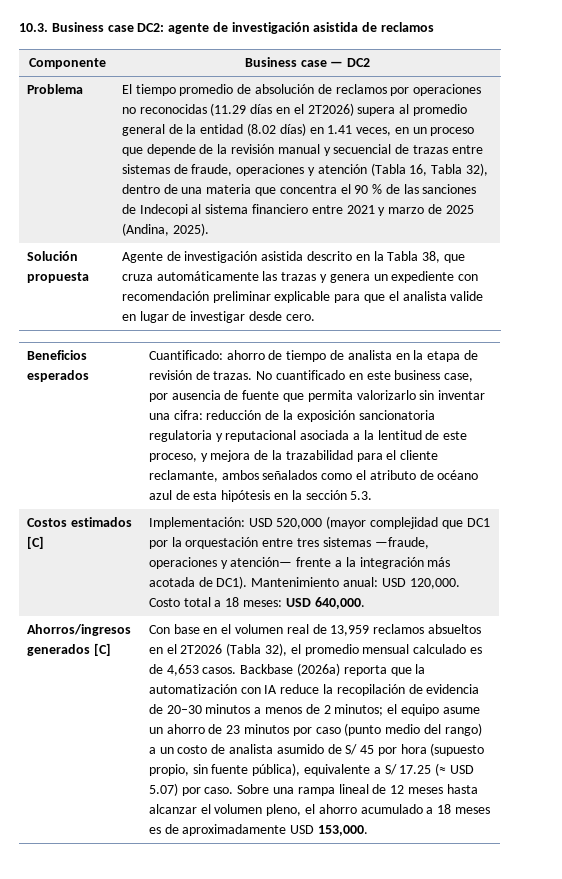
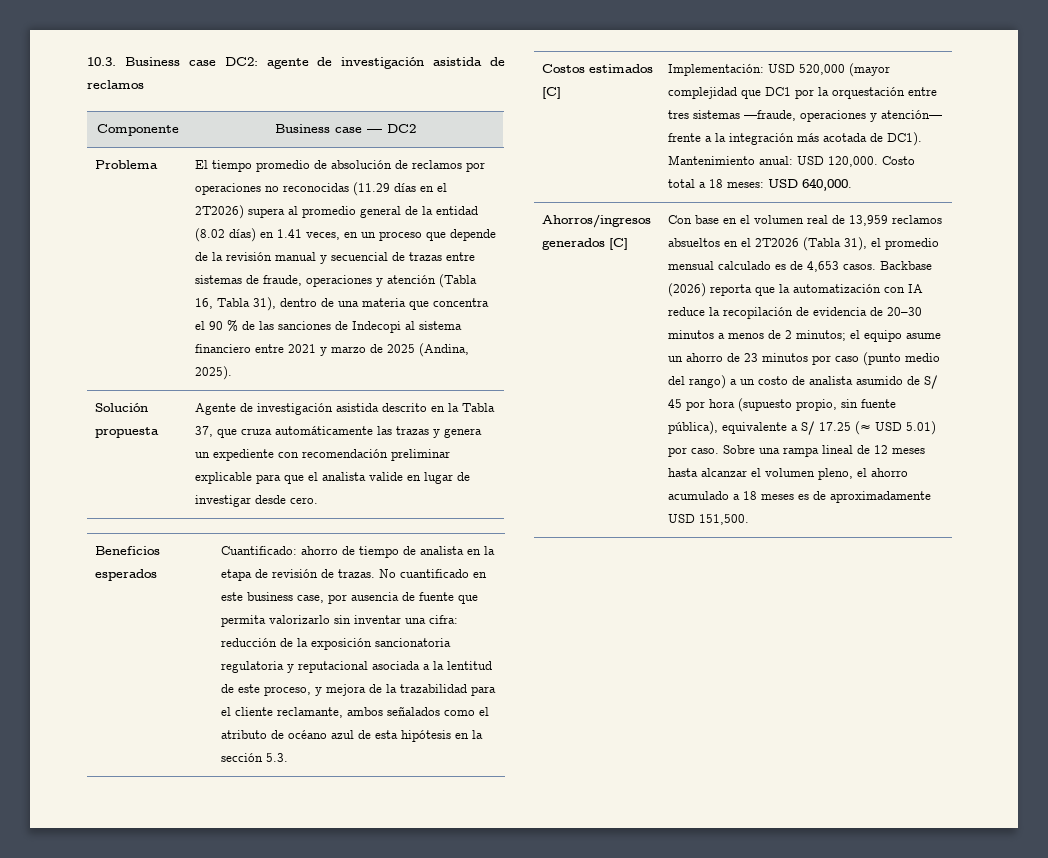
[465,163,488,176] 32), -> [252,297,276,311] 31),
[422,251,441,263] 38, -> [194,426,213,437] 37,
[264,643,287,656] 32), -> [843,237,867,251] 31),
[296,663,340,676] (2026a) -> [667,283,706,297] (2026)
[148,783,178,796] 5.07) -> [905,421,936,435] 5.01)
[317,825,368,836] 153,000. -> [698,514,749,525] 151,500.

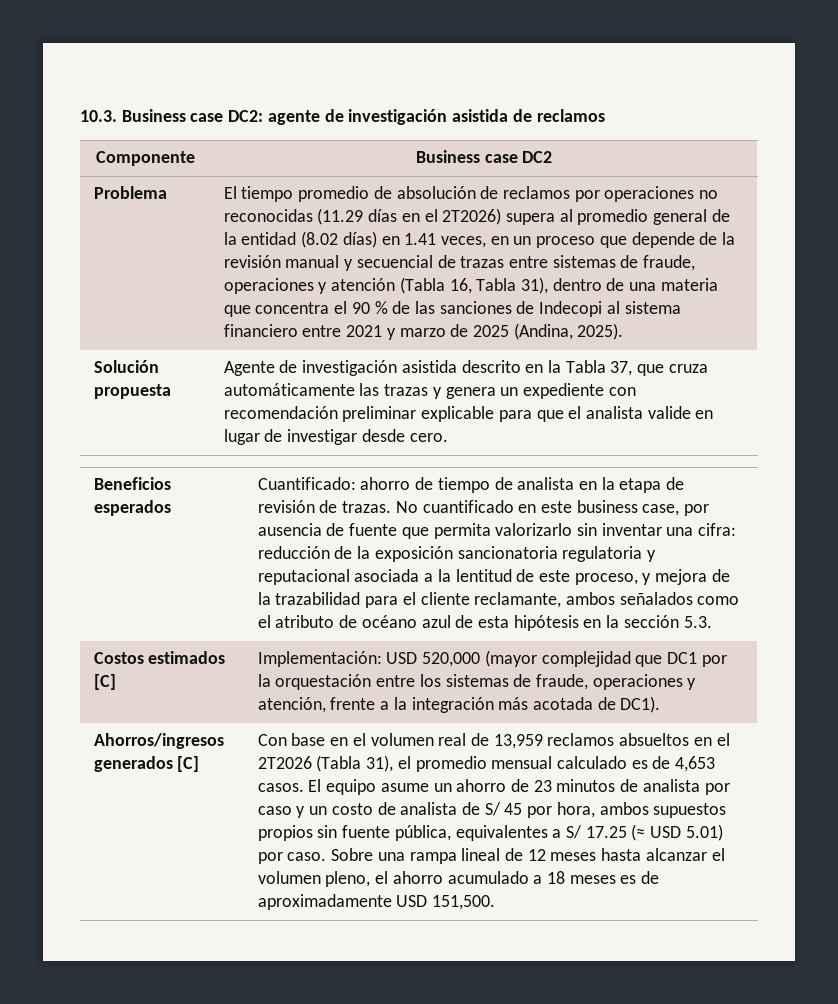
[367,129,382,133] — -> (518, 158) none
[667,110,942,122] tres sistemas —fraude, operaciones y atención— -> [419,674,697,690] [257,697,326,713] los sistemas de fraude, operaciones y atención,
[667,155,915,167] [667,178,852,191] Mantenimiento anual: USD 120,000. Costo total a 18 meses: USD 640,000. -> (661, 704) none
[879,261,932,270] [667,283,923,297] [667,307,922,319] [667,330,860,341] Backbase (2026) reporta que la automatización con IA reduce la recopilación de evidencia de 20–30 minutos a menos de 2 minutos; el -> [308,779,322,792] El
[811,352,940,366] [667,375,737,389] por caso (punto medio del rango) a -> [620,779,730,795] [257,806,306,818] de analista por caso y
[855,376,903,385] asumido -> (458, 808) none
[708,398,896,412] [667,421,787,435] hora (supuesto propio, sin fuente pública), equivalente -> [556,802,727,818] [257,825,548,841] hora, ambos supuestos propios sin fuente pública, equivalentes

